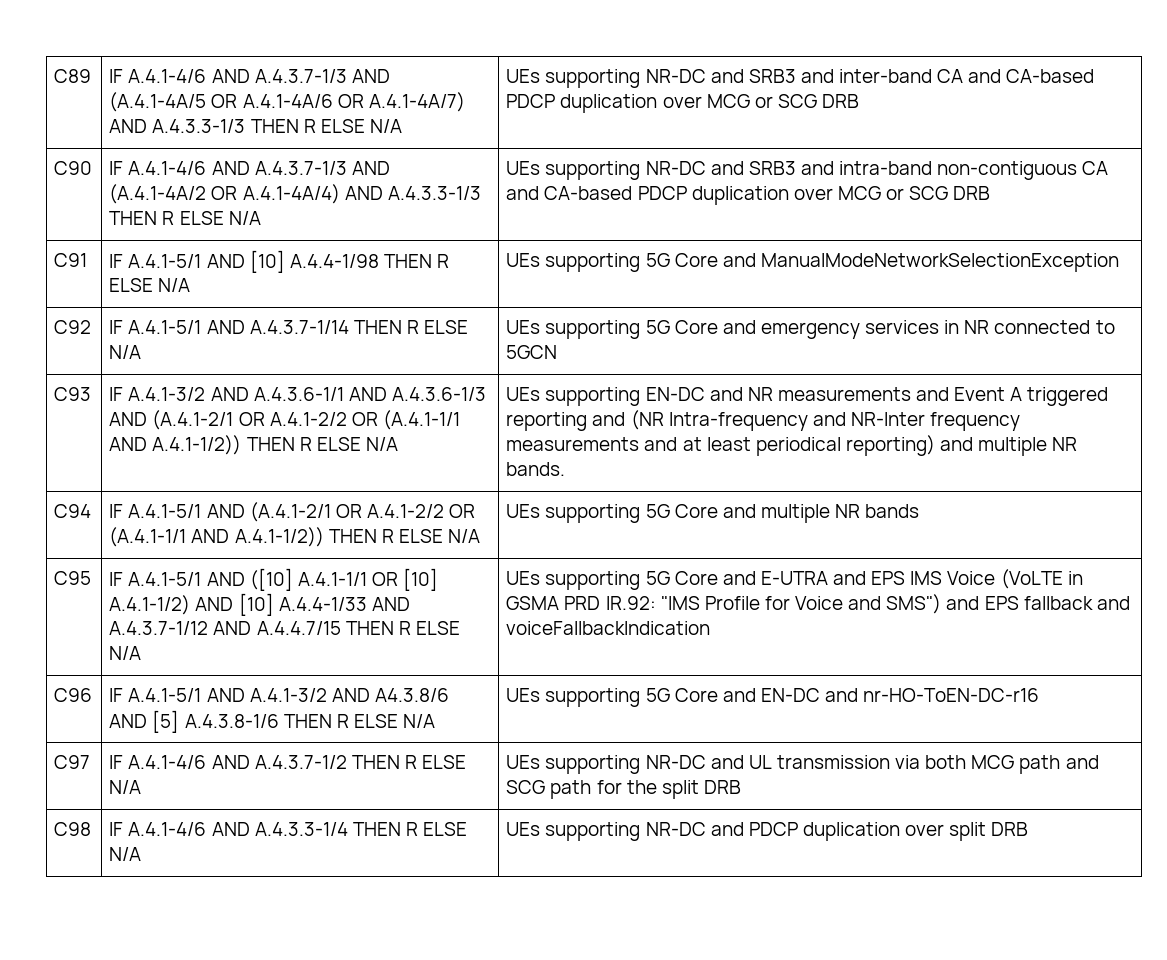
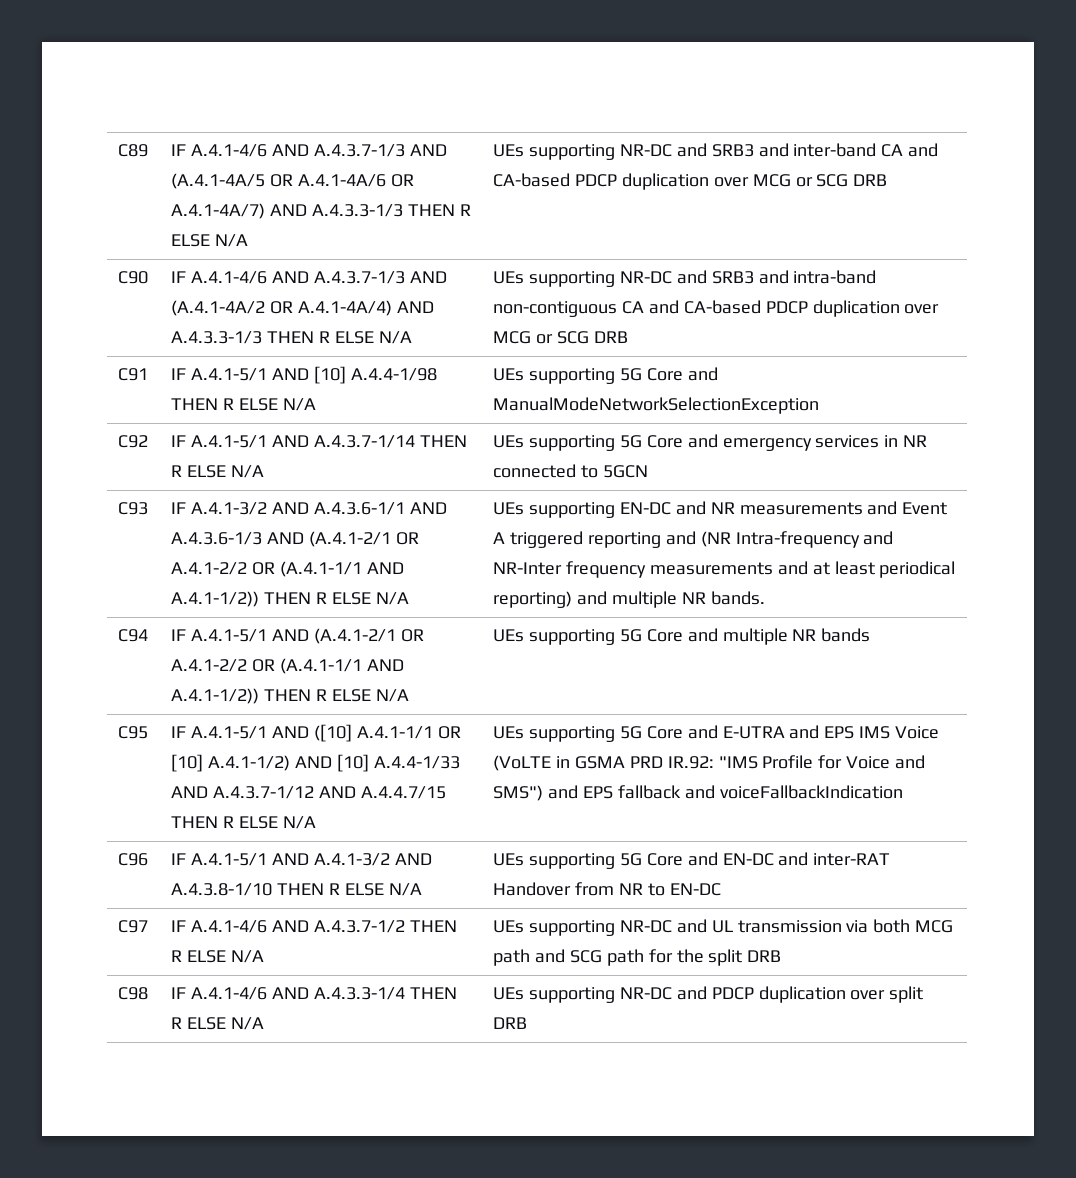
[374,688,449,702] [109,710,279,733] A4.3.8/6 AND [5] A.4.3.8-1/6 -> [171,883,273,896] A.4.3.8-1/10
[863,688,1040,702] nr-HO-ToEN-DC-r16 -> [813,853,891,866] [493,882,721,896] inter-RAT Handover from NR to EN-DC

